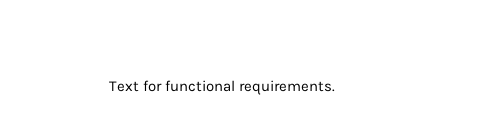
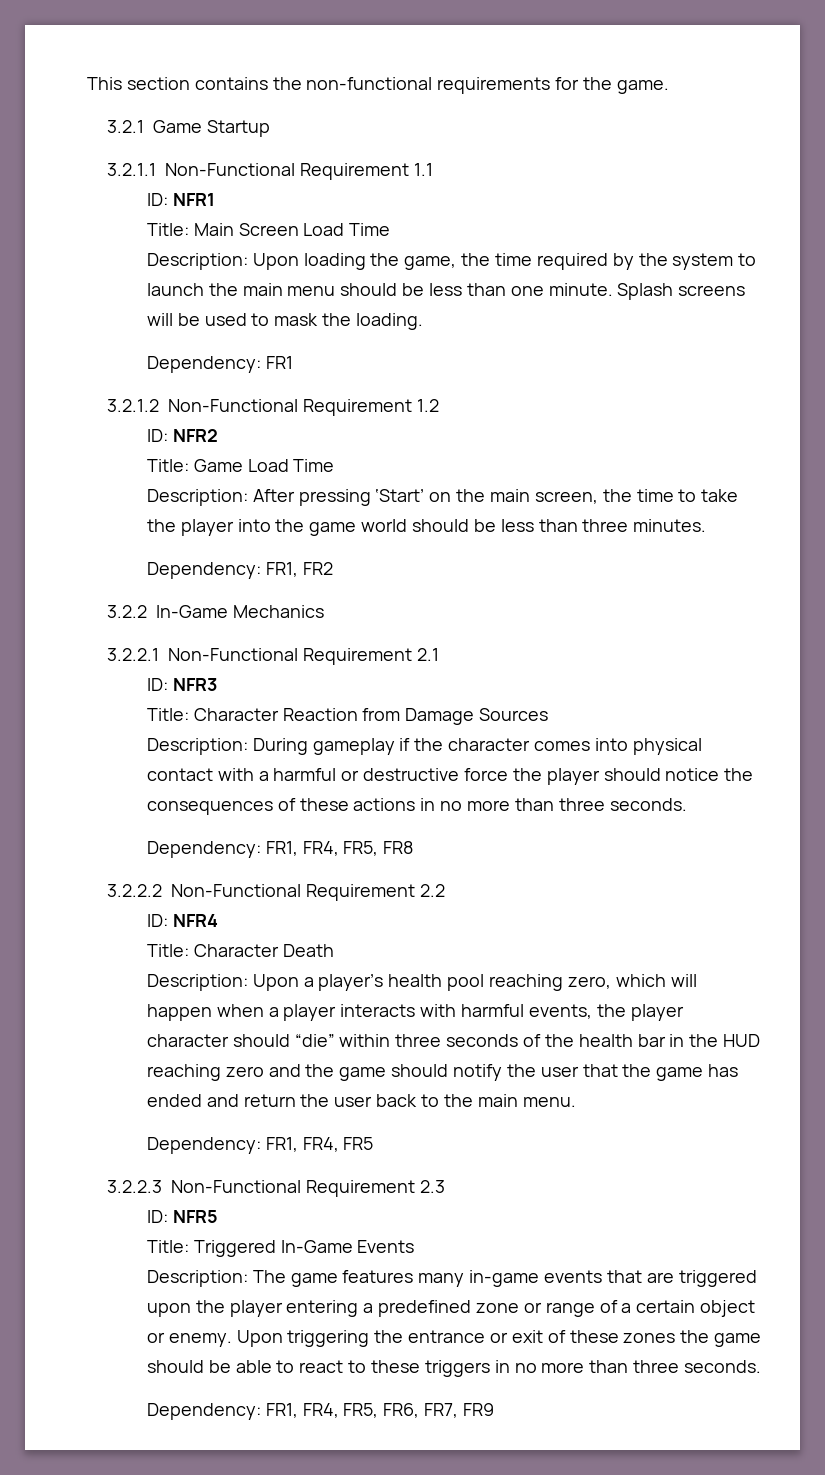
[108,80,336,95] Text for functional requirements. -> [86,77,669,94] [106,120,270,137] [106,163,433,180] [146,193,215,206] [146,223,391,236] [146,253,757,270] [146,283,746,300] [146,313,423,330] [146,356,293,373] [106,399,439,416] [146,429,218,442] [146,459,335,472] [146,489,739,506] [146,519,707,536] [146,562,333,579] [106,605,324,618] [106,648,439,665] [146,678,217,691] [146,708,549,725] [146,738,702,755] [146,768,754,785] [146,798,687,815] [146,841,414,858] [106,884,445,901] [146,914,218,927] [146,944,334,957] [146,974,697,991] [146,1004,684,1021] [146,1034,761,1047] [146,1064,739,1081] [146,1094,576,1107] [146,1137,374,1154] [106,1180,445,1197] [146,1210,218,1223] [146,1240,415,1257] [146,1270,757,1287] [146,1300,756,1317] [146,1330,762,1347] [146,1360,762,1377] [146,1403,494,1420] This section contains the non-functional requirements for the game. // 3.2.1 Game Startup // 3.2.1.1 Non-Functional Requirement 1.1 // ID: NFR1 // Title: Main Screen Load Time // Description: Upon loading the game, the time required by the system to launch the main menu should be less than one minute. Splash screens will be used to mask the loading. // Dependency: FR1 // 3.2.1.2 Non-Functional Requirement 1.2 // ID: NFR2 // Title: Game Load Time // Description: After pressing ‘Start’ on the main screen, the time to take the player into the game world should be less than three minutes. // Dependency: FR1, FR2 // 3.2.2 In-Game Mechanics // 3.2.2.1 Non-Functional Requirement 2.1 // ID: NFR3 // Title: Character Reaction from Damage Sources // Description: During gameplay if the character comes into physical contact with a harmful or destructive force the player should notice the consequences of these actions in no more than three seconds. // Dependency: FR1, FR4, FR5, FR8 // 3.2.2.2 Non-Functional Requirement 2.2 // ID: NFR4 // Title: Character Death // Description: Upon a player’s health pool reaching zero, which will happen when a player interacts with harmful events, the player character should “die” within three seconds of the health bar in the HUD reaching zero and the game should notify the user that the game has ended and return the user back to the main menu. // Dependency: FR1, FR4, FR5 // 3.2.2.3 Non-Functional Requirement 2.3 // ID: NFR5 // Title: Triggered In-Game Events // Description: The game features many in-game events that are triggered upon the player entering a predefined zone or range of a certain object or enemy. Upon triggering the entrance or exit of these zones the game should be able to react to these triggers in no more than three seconds. // Dependency: FR1, FR4, FR5, FR6, FR7, FR9

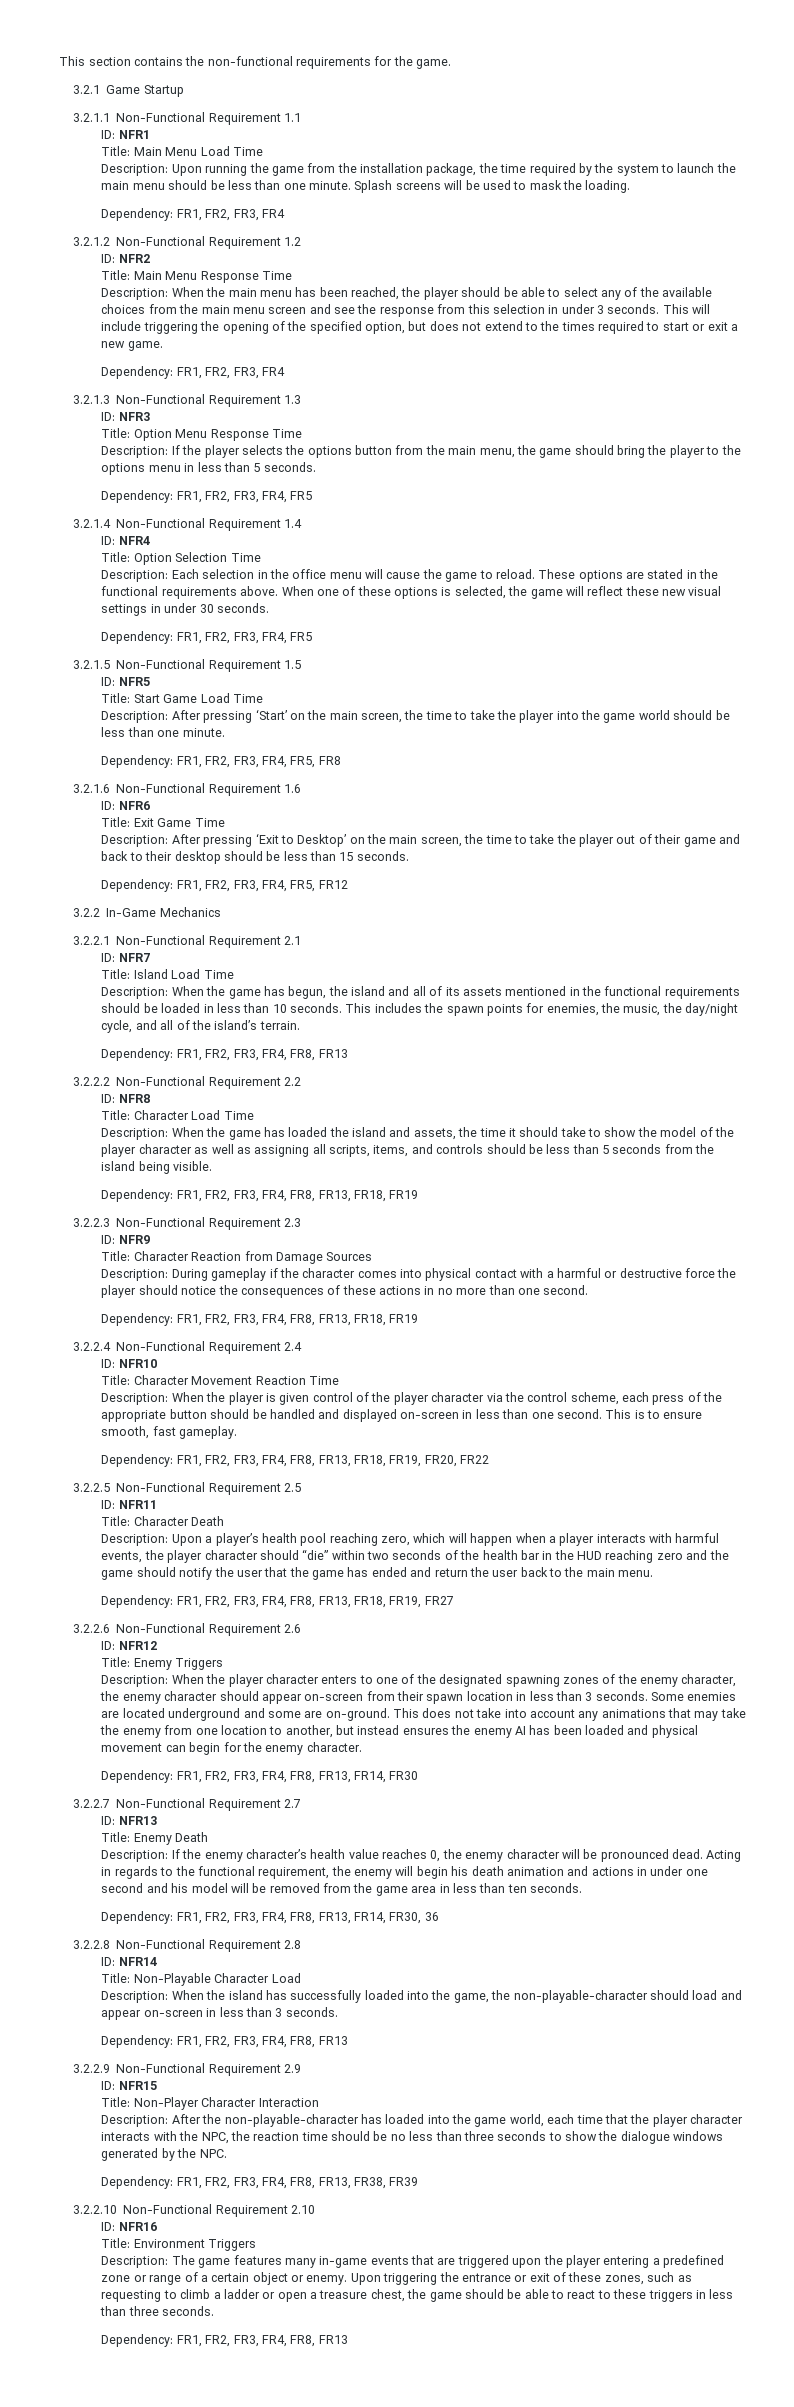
[238,223,299,236] Screen -> [165,147,198,156] Menu
[303,253,457,270] loading the game, -> [205,163,477,176] running the game from the installation package,
[265,356,293,369] FR1 -> [176,209,285,221] FR1, FR2, FR3, FR4
(189, 465) none -> [133,271,292,283] [101,287,713,300] [101,304,711,317] [101,321,738,334] [101,341,163,351] [101,366,285,379] [73,394,302,407] [101,412,150,421] [101,428,302,441] [101,445,741,458] [101,462,316,475] [101,490,313,503] [73,518,303,531] [101,536,150,545] [101,552,261,565] [101,569,719,582] [101,586,722,599] [101,603,269,616] [101,631,313,644] [73,659,302,672] [101,677,150,686] [101,693,160,703] Main Menu Response Time // Description: When the main menu has been reached, the player should be able to select any of the available choices from the main menu screen and see the response from this selection in under 3 seconds. This will include triggering the opening of the specified option, but does not extend to the times required to start or exit a new game. // Dependency: FR1, FR2, FR3, FR4 // 3.2.1.3 Non-Functional Requirement 1.3 // ID: NFR3 // Title: Option Menu Response Time // Description: If the player selects the options button from the main menu, the game should bring the player to the options menu in less than 5 seconds. // Dependency: FR1, FR2, FR3, FR4, FR5 // 3.2.1.4 Non-Functional Requirement 1.4 // ID: NFR4 // Title: Option Selection Time // Description: Each selection in the office menu will cause the game to reload. These options are stated in the functional requirements above. When one of these options is selected, the game will reflect these new visual settings in under 30 seconds. // Dependency: FR1, FR2, FR3, FR4, FR5 // 3.2.1.5 Non-Functional Requirement 1.5 // ID: NFR5 // Title: Start
[582,519,707,532] [146,562,333,579] three minutes. // Dependency: FR1, FR2 -> [157,728,225,737] [101,755,341,768] [73,783,302,796] [101,801,150,810] [101,817,225,827] [101,833,740,847] [101,851,409,864] [101,879,348,892] one minute. // Dependency: FR1, FR2, FR3, FR4, FR5, FR8 // 3.2.1.6 Non-Functional Requirement 1.6 // ID: NFR6 // Title: Exit Game Time // Description: After pressing ‘Exit to Desktop’ on the main screen, the time to take the player out of their game and back to their desktop should be less than 15 seconds. // Dependency: FR1, FR2, FR3, FR4, FR5, FR12
[172,678,217,691] NFR3 -> [118,953,150,962] [101,969,234,979] [101,986,740,999] [101,1003,739,1016] [101,1020,300,1033] [101,1048,348,1061] [73,1076,302,1089] [101,1094,150,1103] [101,1110,254,1120] [101,1127,734,1140] [101,1144,715,1157] [101,1161,213,1174] [101,1189,419,1202] [73,1217,302,1230] [101,1235,150,1244] NFR7 // Title: Island Load Time // Description: When the game has begun, the island and all of its assets mentioned in the functional requirements should be loaded in less than 10 seconds. This includes the spawn points for enemies, the music, the day/night cycle, and all of the island’s terrain. // Dependency: FR1, FR2, FR3, FR4, FR8, FR13 // 3.2.2.2 Non-Functional Requirement 2.2 // ID: NFR8 // Title: Character Load Time // Description: When the game has loaded the island and assets, the time it should take to show the model of the player character as well as assigning all scripts, items, and controls should be less than 5 seconds from the island being visible. // Dependency: FR1, FR2, FR3, FR4, FR8, FR13, FR18, FR19 // 3.2.2.3 Non-Functional Requirement 2.3 // ID: NFR9
[558,798,687,811] [146,841,414,858] [106,884,445,901] [146,914,218,927] three seconds. // Dependency: FR1, FR4, FR5, FR8 // 3.2.2.2 Non-Functional Requirement 2.2 // ID: NFR4 -> [517,1285,589,1295] [101,1313,419,1326] [73,1341,303,1354] [101,1359,157,1368] [101,1375,339,1385] [101,1392,723,1405] [101,1409,703,1422] [101,1426,238,1439] [101,1454,490,1467] [73,1482,302,1495] [101,1500,157,1509] one second. // Dependency: FR1, FR2, FR3, FR4, FR8, FR13, FR18, FR19 // 3.2.2.4 Non-Functional Requirement 2.4 // ID: NFR10 // Title: Character Movement Reaction Time // Description: When the player is given control of the player character via the control scheme, each press of the appropriate button should be handled and displayed on-screen in less than one second. This is to ensure smooth, fast gameplay. // Dependency: FR1, FR2, FR3, FR4, FR8, FR13, FR18, FR19, FR20, FR22 // 3.2.2.5 Non-Functional Requirement 2.5 // ID: NFR11
[395,1034,442,1047] three -> [367,1551,390,1560] two
[302,1137,374,1152] [106,1180,445,1197] [146,1210,218,1223] [146,1240,415,1257] FR4, FR5 // 3.2.2.3 Non-Functional Requirement 2.3 // ID: NFR5 // Title: Triggered In-Game Events -> [205,1596,454,1608] [73,1623,302,1636] [101,1641,157,1650] [101,1657,224,1670] [101,1674,737,1687] [100,1691,737,1704] [101,1708,746,1721] [100,1725,698,1738] [101,1742,362,1755] [101,1770,419,1783] [73,1798,302,1811] [101,1816,157,1825] [101,1832,209,1845] [101,1849,742,1862] [101,1866,708,1879] [101,1883,583,1896] [101,1911,439,1924] [73,1939,302,1952] [101,1957,157,1966] [101,1973,301,1986] [101,1990,742,2003] [101,2007,338,2020] [101,2035,348,2048] [73,2063,302,2076] [101,2081,157,2090] [101,2097,319,2110] [101,2114,744,2127] [101,2131,724,2144] [101,2148,227,2161] [101,2176,419,2189] [73,2204,316,2217] [101,2222,157,2231] [101,2238,257,2251] FR2, FR3, FR4, FR8, FR13, FR18, FR19, FR27 // 3.2.2.6 Non-Functional Requirement 2.6 // ID: NFR12 // Title: Enemy Triggers // Description: When the player character enters to one of the designated spawning zones of the enemy character, the enemy character should appear on-screen from their spawn location in less than 3 seconds. Some enemies are located underground and some are on-ground. This does not take into account any animations that may take the enemy from one location to another, but instead ensures the enemy AI has been loaded and physical movement can begin for the enemy character. // Dependency: FR1, FR2, FR3, FR4, FR8, FR13, FR14, FR30 // 3.2.2.7 Non-Functional Requirement 2.7 // ID: NFR13 // Title: Enemy Death // Description: If the enemy character’s health value reaches 0, the enemy character will be pronounced dead. Acting in regards to the functional requirement, the enemy will begin his death animation and actions in under one second and his model will be removed from the game area in less than ten seconds. // Dependency: FR1, FR2, FR3, FR4, FR8, FR13, FR14, FR30, 36 // 3.2.2.8 Non-Functional Requirement 2.8 // ID: NFR14 // Title: Non-Playable Character Load // Description: When the island has successfully loaded into the game, the non-playable-character should load and appear on-screen in less than 3 seconds. // Dependency: FR1, FR2, FR3, FR4, FR8, FR13 // 3.2.2.9 Non-Functional Requirement 2.9 // ID: NFR15 // Title: Non-Player Character Interaction // Description: After the non-playable-character has loaded into the game world, each time that the player character interacts with the NPC, the reaction time should be no less than three seconds to show the dialogue windows generated by the NPC. // Dependency: FR1, FR2, FR3, FR4, FR8, FR13, FR38, FR39 // 3.2.2.10 Non-Functional Requirement 2.10 // ID: NFR16 // Title: Environment Triggers
[623,1333,676,1343] zones -> [604,2272,692,2285] [101,2289,405,2302] zones, such as requesting to climb a ladder or open a treasure chest,
[514,1360,762,1373] [146,1403,494,1420] no more than three seconds. // Dependency: FR1, FR4, FR5, FR6, FR7, FR9 -> [709,2289,734,2299] [100,2306,215,2316] [101,2334,348,2347] less than three seconds. // Dependency: FR1, FR2, FR3, FR4, FR8, FR13

